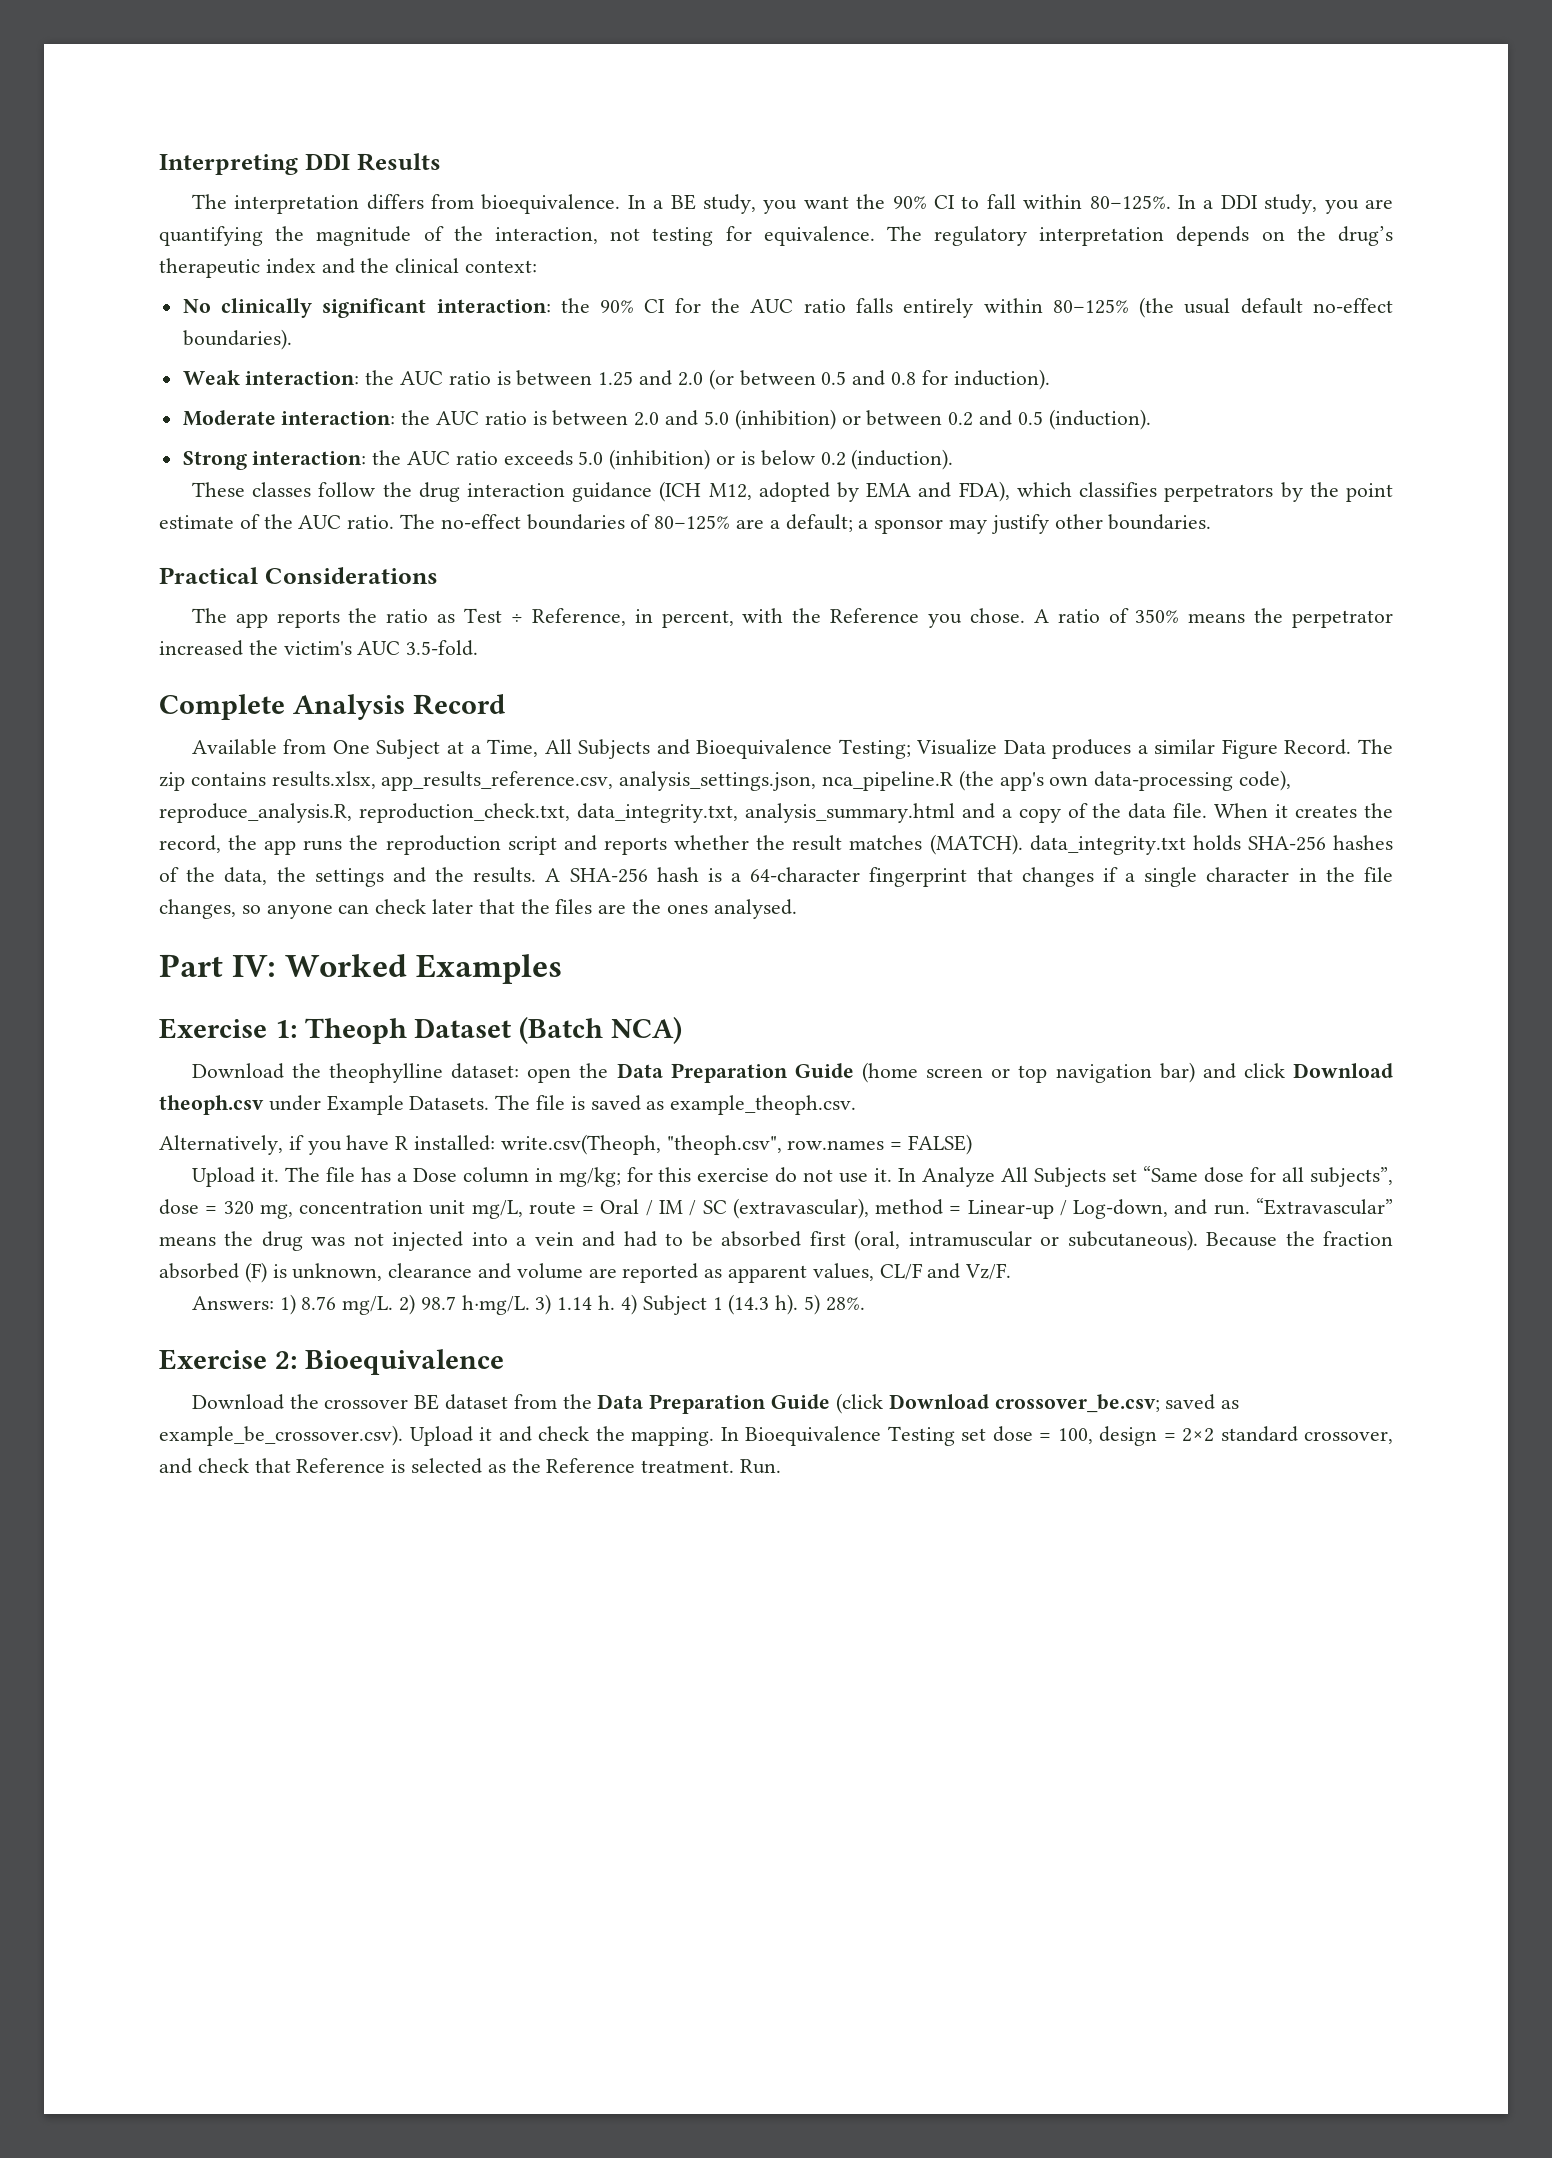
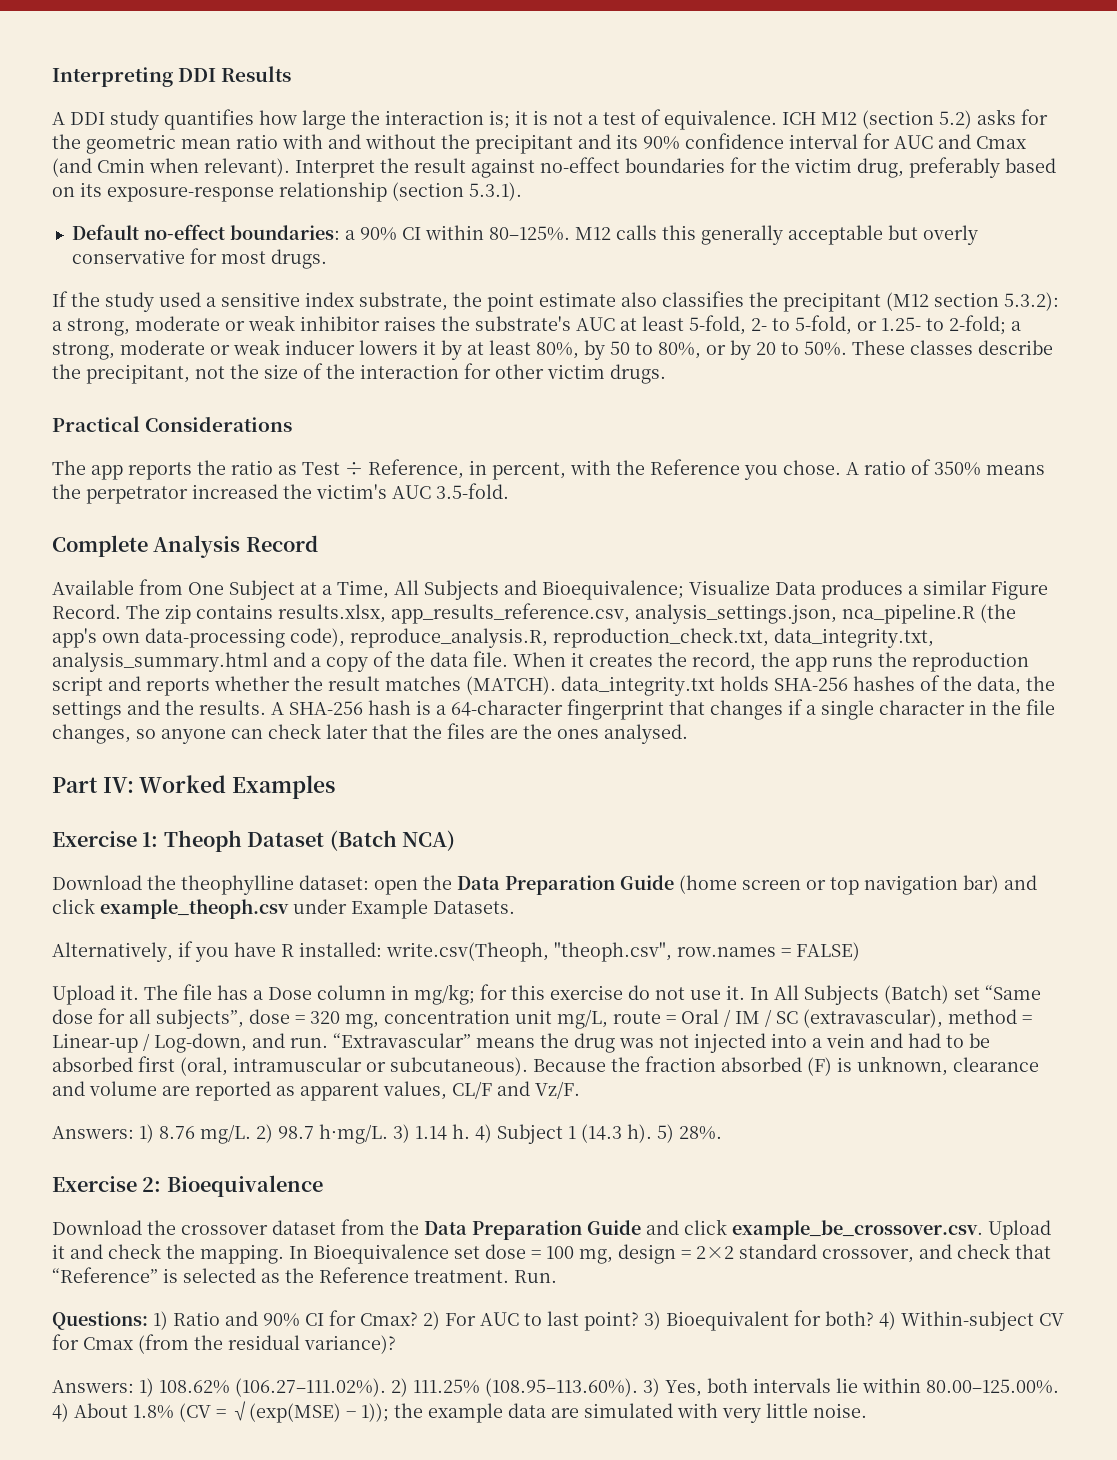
[191,194,1394,214] [159,226,1393,246] [159,258,538,278] [182,297,1393,318] [182,329,292,350] [182,369,1050,390] [182,409,1151,430] [182,449,954,470] [191,481,1393,502] [159,514,1212,534] The interpretation differs from bioequivalence. In a BE study, you want the 90% CI to fall within 80–125%. In a DDI study, you are quantifying the magnitude of the interaction, not testing for equivalence. The regulatory interpretation depends on the drug’s therapeutic index and the clinical context: // No clinically significant interaction: the 90% CI for the AUC ratio falls entirely within 80–125% (the usual default no-effect boundaries). // Weak interaction: the AUC ratio is between 1.25 and 2.0 (or between 0.5 and 0.8 for induction). // Moderate interaction: the AUC ratio is between 2.0 and 5.0 (inhibition) or between 0.2 and 0.5 (induction). // Strong interaction: the AUC ratio exceeds 5.0 (inhibition) or is below 0.2 (induction). // These classes follow the drug interaction guidance (ICH M12, adopted by EMA and FDA), which classifies perpetrators by the point estimate of the AUC ratio. The no-effect boundaries of 80–125% are a default; a sponsor may justify other boundaries. -> [52,109,1048,130] [52,133,1026,154] [52,157,1056,178] [52,182,522,202] [71,224,978,245] [71,248,327,269] [52,291,1059,312] [52,315,1021,336] [52,339,1053,360] [52,363,666,384] A DDI study quantifies how large the interaction is; it is not a test of equivalence. ICH M12 (section 5.2) asks for the geometric mean ratio with and without the precipitant and its 90% confidence interval for AUC and Cmax (and Cmin when relevant). Interpret the result against no-effect boundaries for the victim drug, preferably based on its exposure-response relationship (section 5.3.1). // Default no-effect boundaries: a 90% CI within 80–125%. M12 calls this generally acceptable but overly conservative for most drugs. // If the study used a sensitive index substrate, the point estimate also classifies the precipitant (M12 section 5.3.2): a strong, moderate or weak inhibitor raises the substrate's AUC at least 5-fold, 2- to 5-fold, or 1.25- to 2-fold; a strong, moderate or weak inducer lowers it by at least 80%, by 50 to 80%, or by 20 to 50%. These classes describe the precipitant, not the size of the interaction for other victim drugs.
[696,739,911,759] Bioequivalence Testing; -> [542,580,684,600] Bioequivalence;
[1292,1063,1393,1078] [159,1095,264,1115] Download theoph.csv -> [100,899,289,919] example_theoph.csv
[495,1095,857,1115] The file is saved as example_theoph.csv. -> (515, 907) none
[922,1167,1107,1187] Analyze All Subjects -> [774,985,949,1005] All Subjects (Batch)
[414,1394,440,1410] BE -> (268, 1230) none
[835,1393,1240,1414] [159,1425,403,1446] (click Download crossover_be.csv; saved as example_be_crossover.csv). -> [646,1219,983,1240] and click example_be_crossover.csv.
[887,1426,955,1446] Testing -> (449, 1254) none
[1057,1428,1093,1444] 100, -> [546,1246,613,1264] 100 mg,
[296,1458,386,1473] Reference -> [52,1267,158,1283] “Reference”
(782, 1466) none -> [52,1310,1064,1331] [52,1334,396,1354] [52,1378,1059,1397] [52,1401,867,1423] // Questions: 1) Ratio and 90% CI for Cmax? 2) For AUC to last point? 3) Bioequivalent for both? 4) Within-subject CV for Cmax (from the residual variance)? // Answers: 1) 108.62% (106.27–111.02%). 2) 111.25% (108.95–113.60%). 3) Yes, both intervals lie within 80.00–125.00%. 4) About 1.8% (CV = √(exp(MSE) − 1)); the example data are simulated with very little noise.

